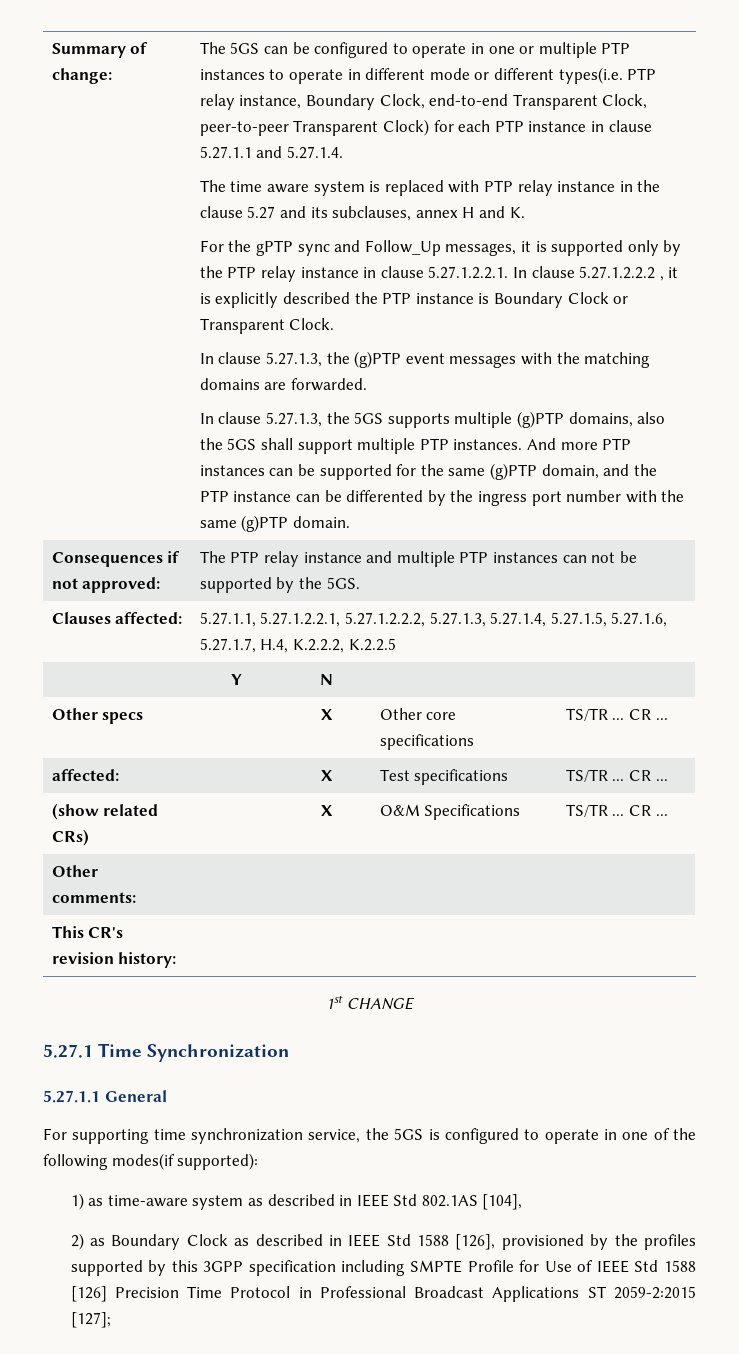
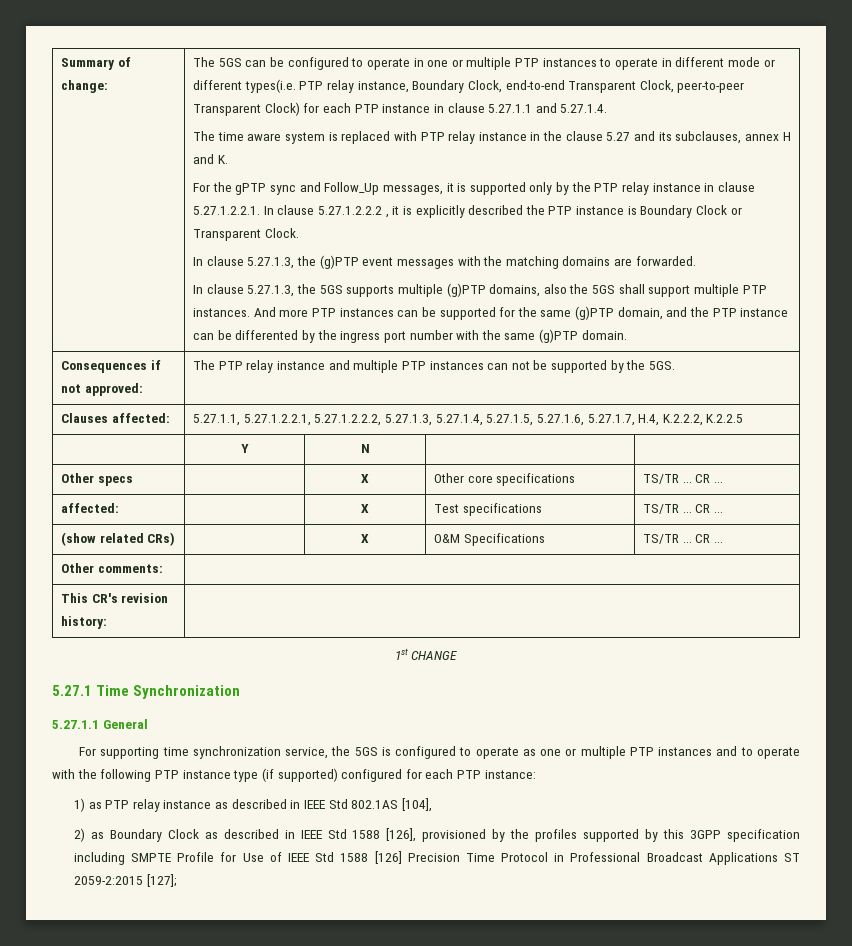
[603,1128,696,1140] [43,1153,259,1170] in one of the following modes(if supported): -> [522,746,800,759] [52,768,536,782] as one or multiple PTP instances and to operate with the following PTP instance type (if supported) configured for each PTP instance:
[107,1195,244,1210] time-aware system -> [105,799,212,812] PTP relay instance

